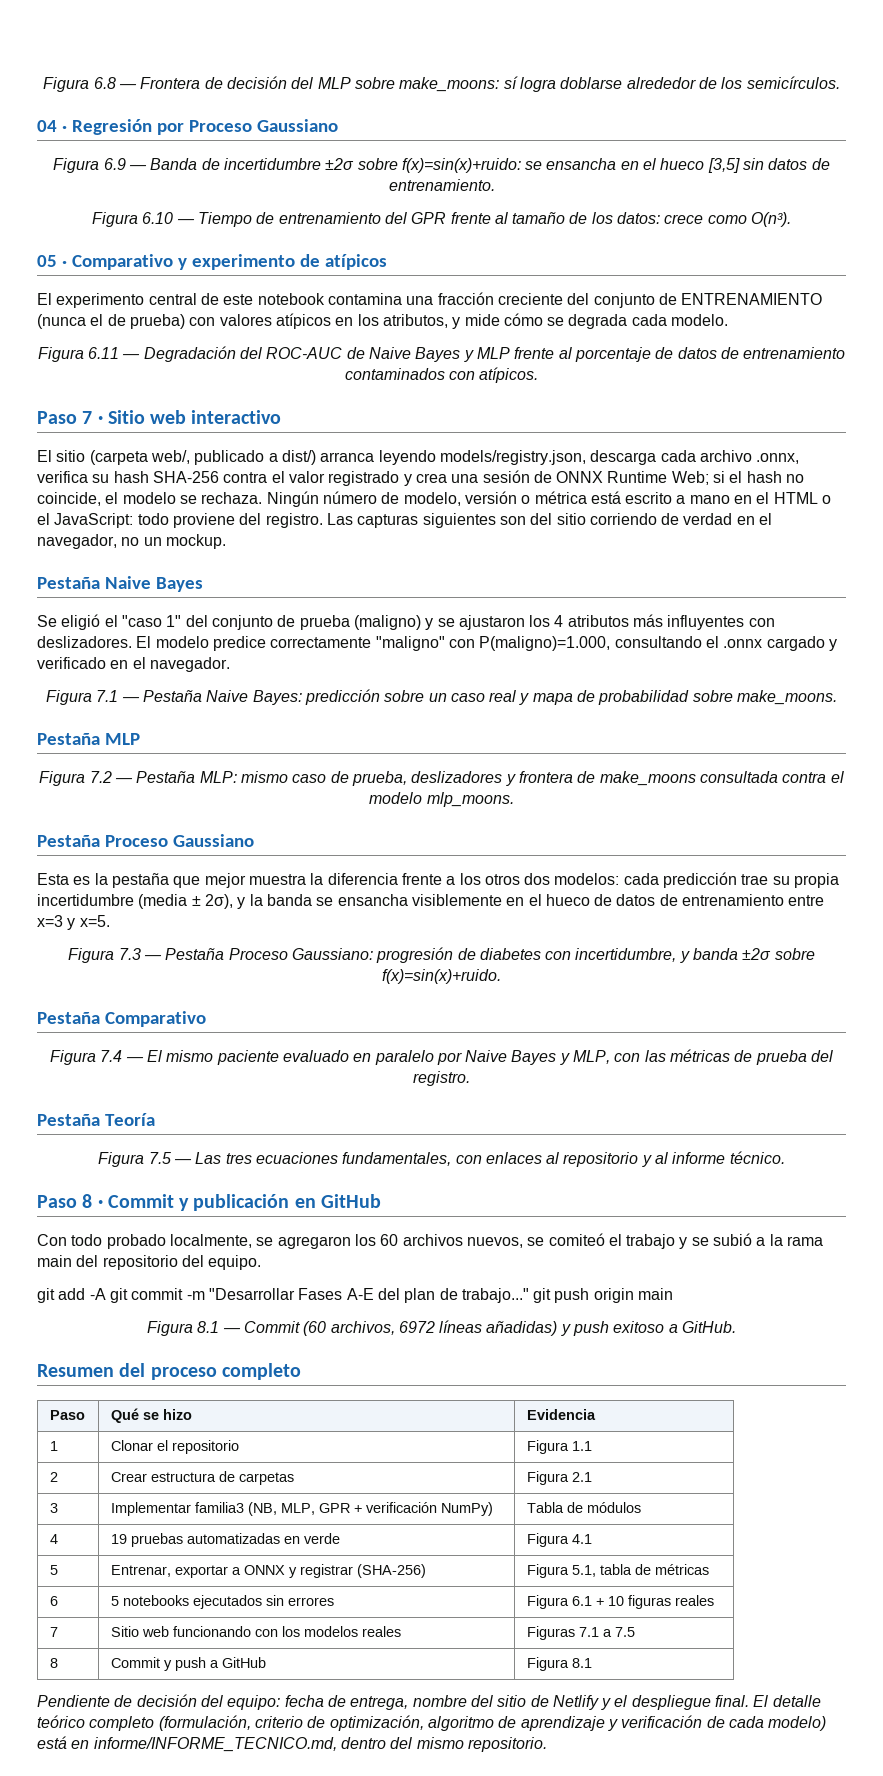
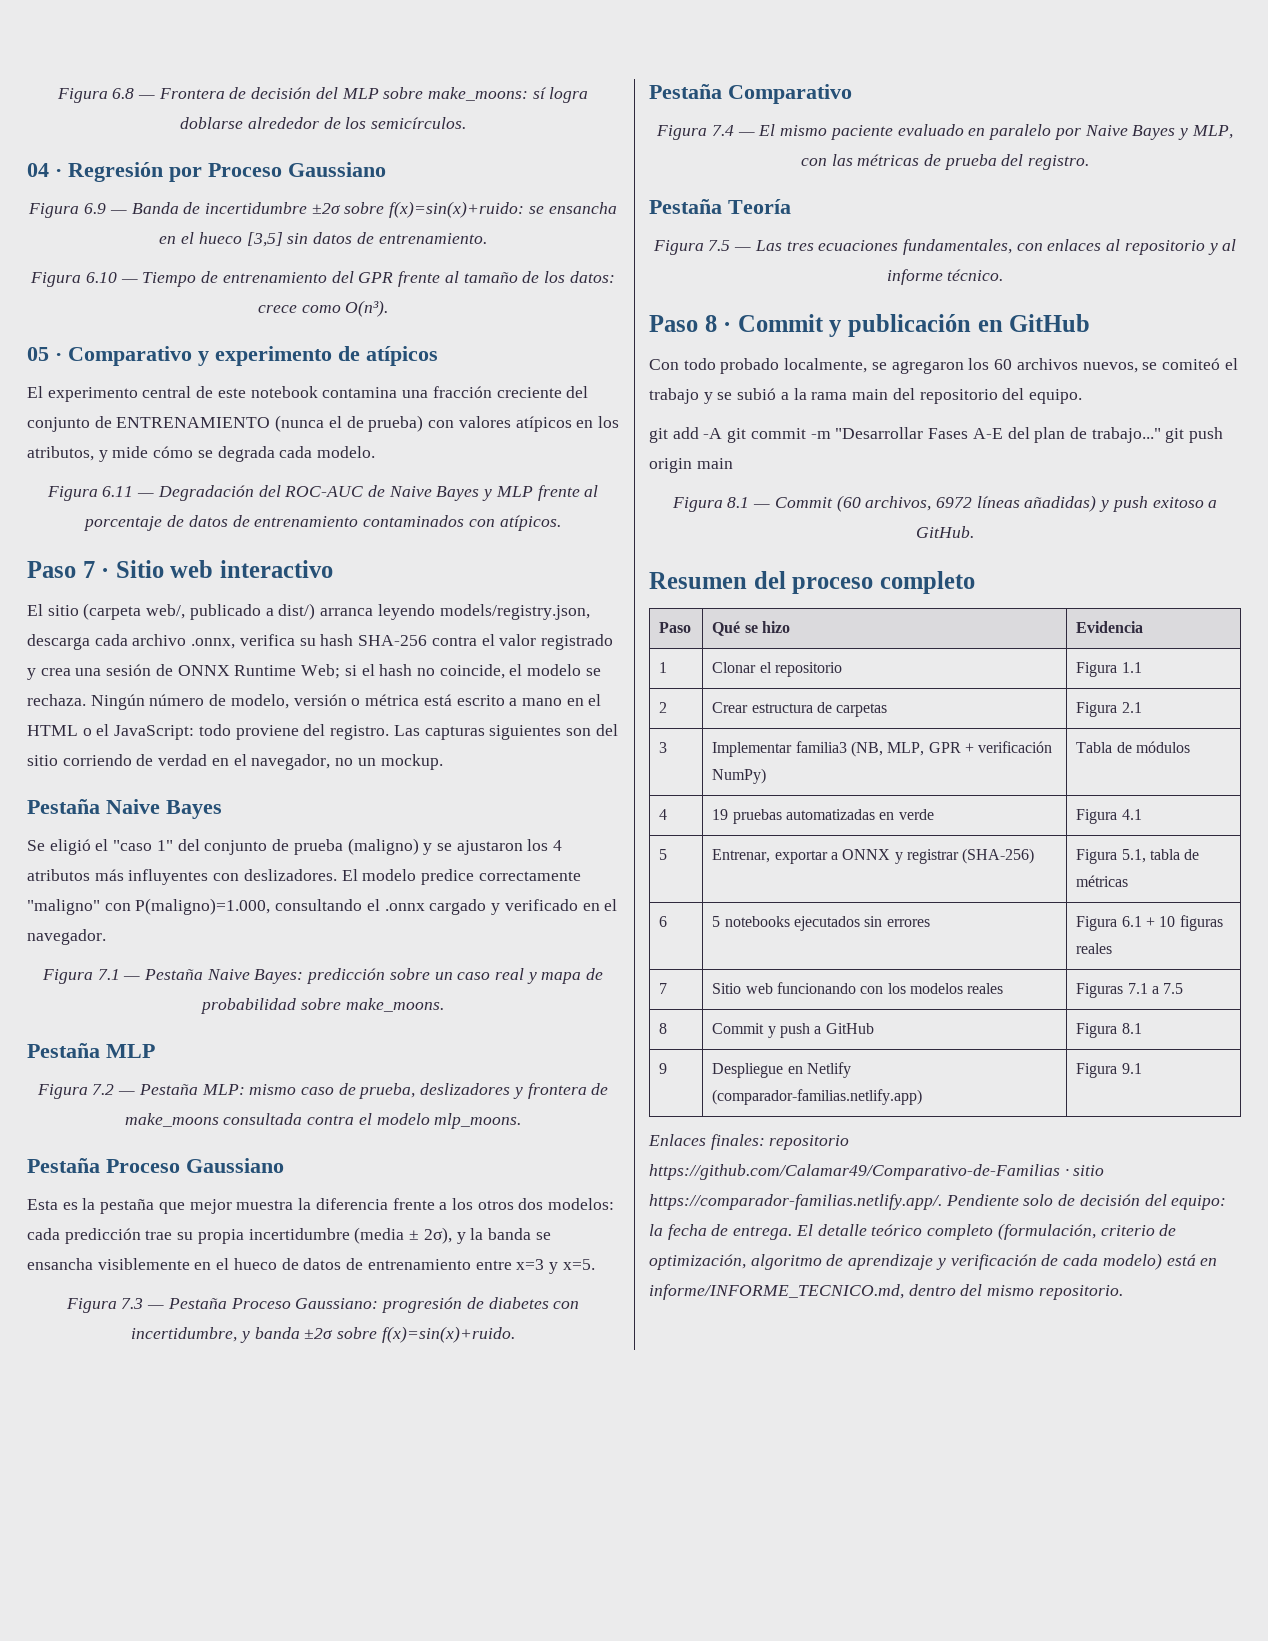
[37,1695,110,1707] // Pendiente -> [659,1063,668,1074] [712,1062,851,1078] [712,1089,923,1105] [1076,1063,1142,1078] [648,1134,850,1150] [649,1164,1105,1180] [649,1194,1054,1210] // 9 | Despliegue en Netlify (comparador-familias.netlify.app) | Figura 9.1 // Enlaces finales: repositorio https://github.com/Calamar49/Comparativo-de-Familias · sitio https://comparador-familias.netlify.app/. Pendiente solo
(281, 1702) none -> [649,1224,663,1236] la
[350,1695,750,1710] entrega, nombre del sitio de Netlify y el despliegue final. -> [733,1226,793,1240] entrega.

